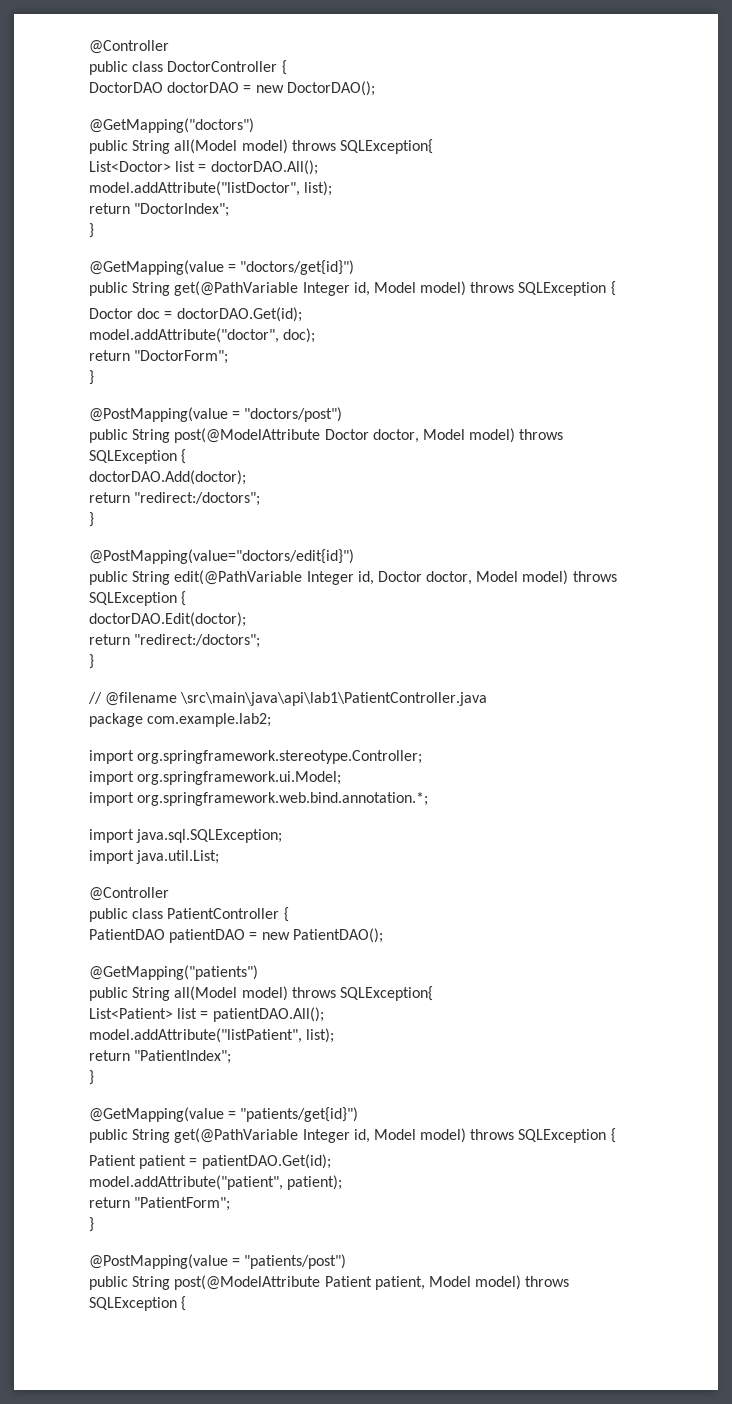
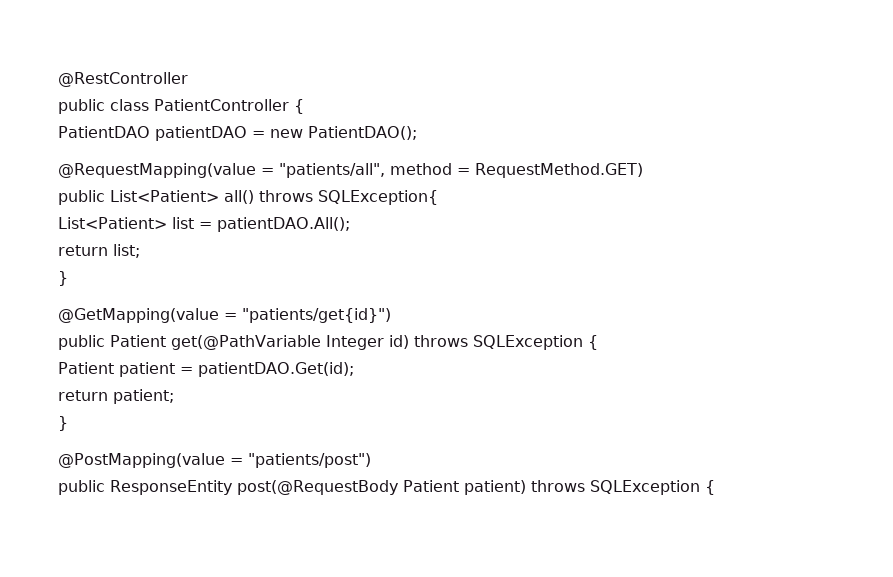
[89,40,169,54] [89,60,287,75] [89,81,375,96] [89,118,254,133] [89,139,433,154] [89,160,318,175] [89,181,333,196] [89,203,230,217] [89,223,94,238] [89,260,355,275] [89,281,616,296] [89,307,302,322] [89,328,316,343] [89,350,229,364] [89,370,94,385] [89,407,343,422] [89,428,564,443] [89,449,187,464] [89,470,246,485] [89,492,261,506] [89,512,94,527] [89,549,354,564] [89,570,617,585] [89,591,187,606] [89,612,246,627] [89,634,261,648] [89,654,94,669] [88,692,488,706] [89,713,272,727] [89,750,423,764] [89,771,342,785] [89,792,429,806] [89,829,283,843] [89,850,220,864] [89,887,169,901] @Controller // public class DoctorController { // DoctorDAO doctorDAO = new DoctorDAO(); // @GetMapping("doctors") // public String all(Model model) throws SQLException{ // List<Doctor> list = doctorDAO.All(); // model.addAttribute("listDoctor", list); // return "DoctorIndex"; // } // @GetMapping(value = "doctors/get{id}") // public String get(@PathVariable Integer id, Model model) throws SQLException { // Doctor doc = doctorDAO.Get(id); // model.addAttribute("doctor", doc); // return "DoctorForm"; // } // @PostMapping(value = "doctors/post") // public String post(@ModelAttribute Doctor doctor, Model model) throws SQLException { // doctorDAO.Add(doctor); // return "redirect:/doctors"; // } // @PostMapping(value="doctors/edit{id}") // public String edit(@PathVariable Integer id, Doctor doctor, Model model) throws SQLException { // doctorDAO.Edit(doctor); // return "redirect:/doctors"; // } // // @filename \src\main\java\api\lab1\PatientController.java // package com.example.lab2; // import org.springframework.stereotype.Controller; // import org.springframework.ui.Model; // import org.springframework.web.bind.annotation.*; // import java.sql.SQLException; // import java.util.List; // @Controller -> [58,72,188,87] @RestController
[89,965,258,980] [89,986,288,1001] @GetMapping("patients") // public String all(Model model) -> [58,163,643,178] [58,190,254,205] @RequestMapping(value = "patients/all", method = RequestMethod.GET) // public List<Patient> all()
[89,1028,335,1043] [89,1050,232,1064] // model.addAttribute("listPatient", list); // return "PatientIndex"; -> [58,244,140,258] // return list;
[132,1128,467,1143] String get(@PathVariable Integer id, Model model) -> [110,335,409,350] Patient get(@PathVariable Integer id)
[89,1175,343,1190] [89,1197,231,1211] // model.addAttribute("patient", patient); // return "PatientForm"; -> [58,389,174,404] // return patient;
[132,1275,522,1290] String post(@ModelAttribute Patient patient, Model model) -> [110,480,526,495] ResponseEntity post(@RequestBody Patient patient)

